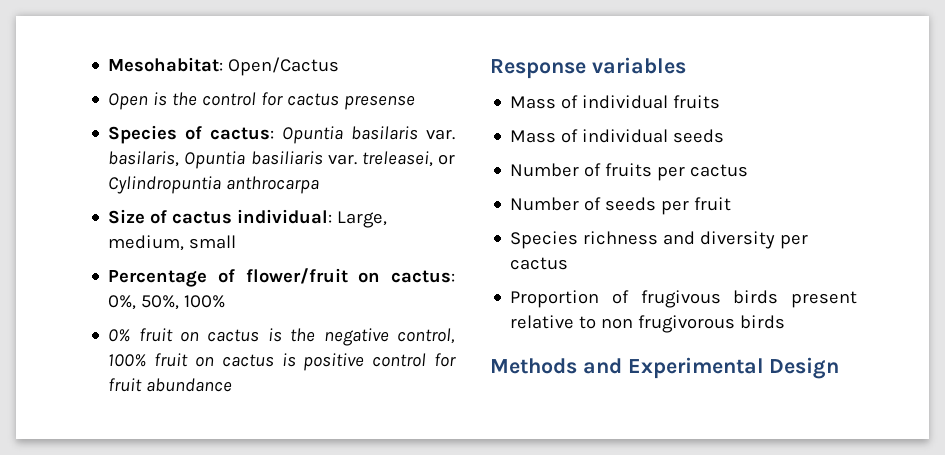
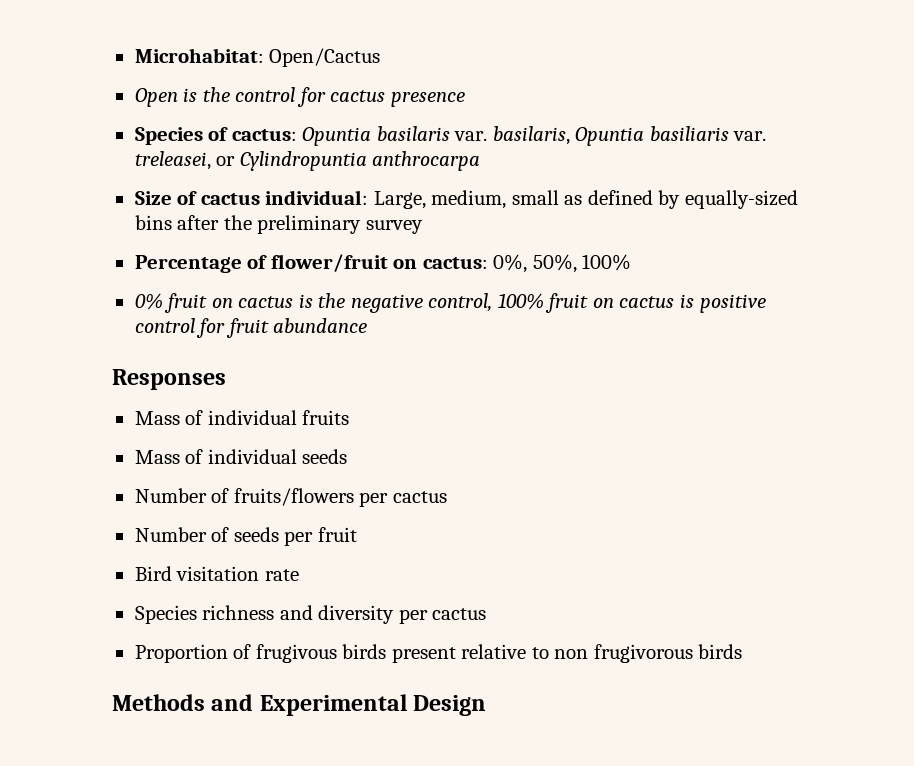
[108,57,224,72] Mesohabitat: -> [134,48,264,63] Microhabitat:
[344,95,416,110] presense -> [390,92,465,107] presence
(237, 242) none -> [564,190,798,209] [134,215,423,234] as defined by equally-sized bins after the preliminary survey
[490,57,686,79] Response variables -> [112,369,226,390] Responses
[605,163,653,177] fruits -> [233,488,354,506] fruits/flowers
(732, 204) none -> [134,566,299,581] // Bird visitation rate

